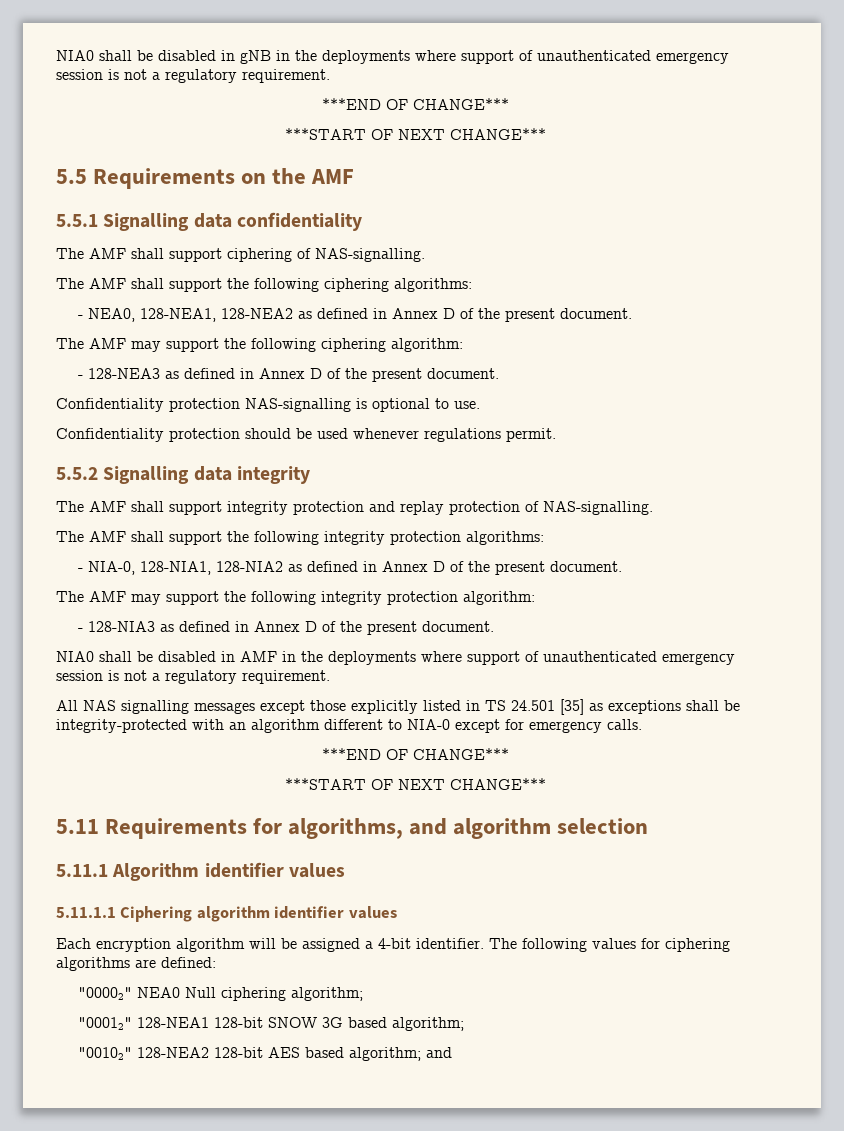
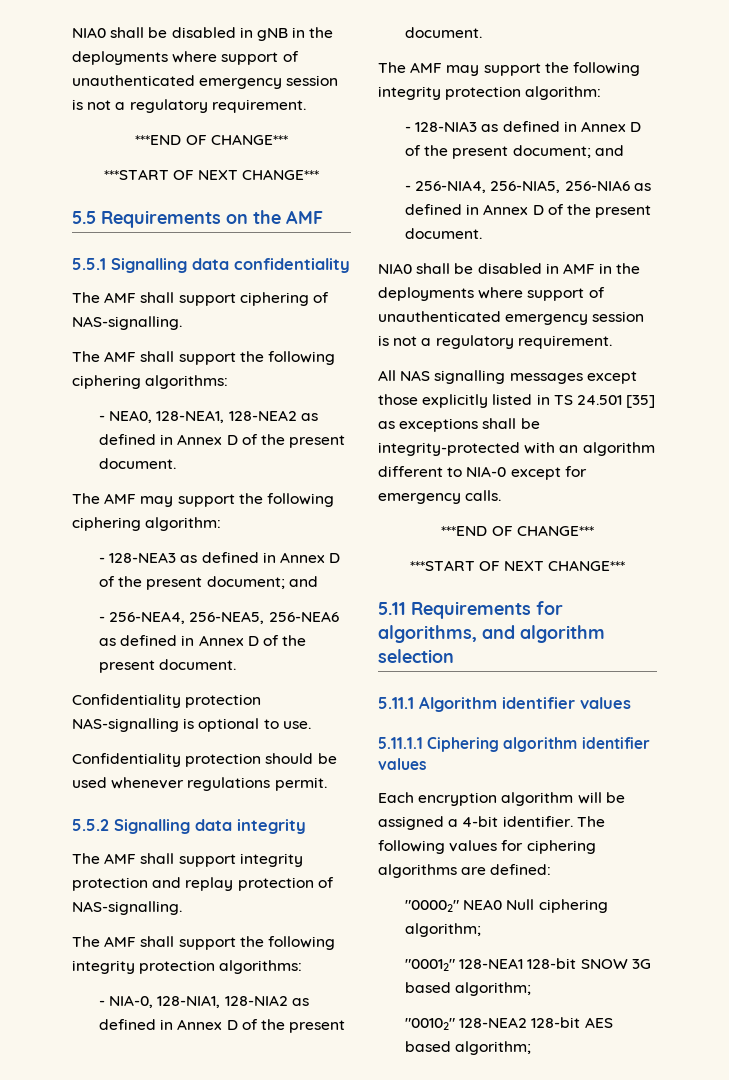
(422, 375) none -> [206,576,318,589] [99,611,339,624] [99,635,307,646] [99,660,156,673] document; and // - 256-NEA4, 256-NEA5, 256-NEA6 as defined in Annex D of the present
(417, 628) none -> [512,145,624,158] [405,180,651,193] [405,204,652,218] document; and // - 256-NIA4, 256-NIA5, 256-NIA6 as defined in Annex D of the present
[425,1047,452,1058] and -> (532, 1048) none

